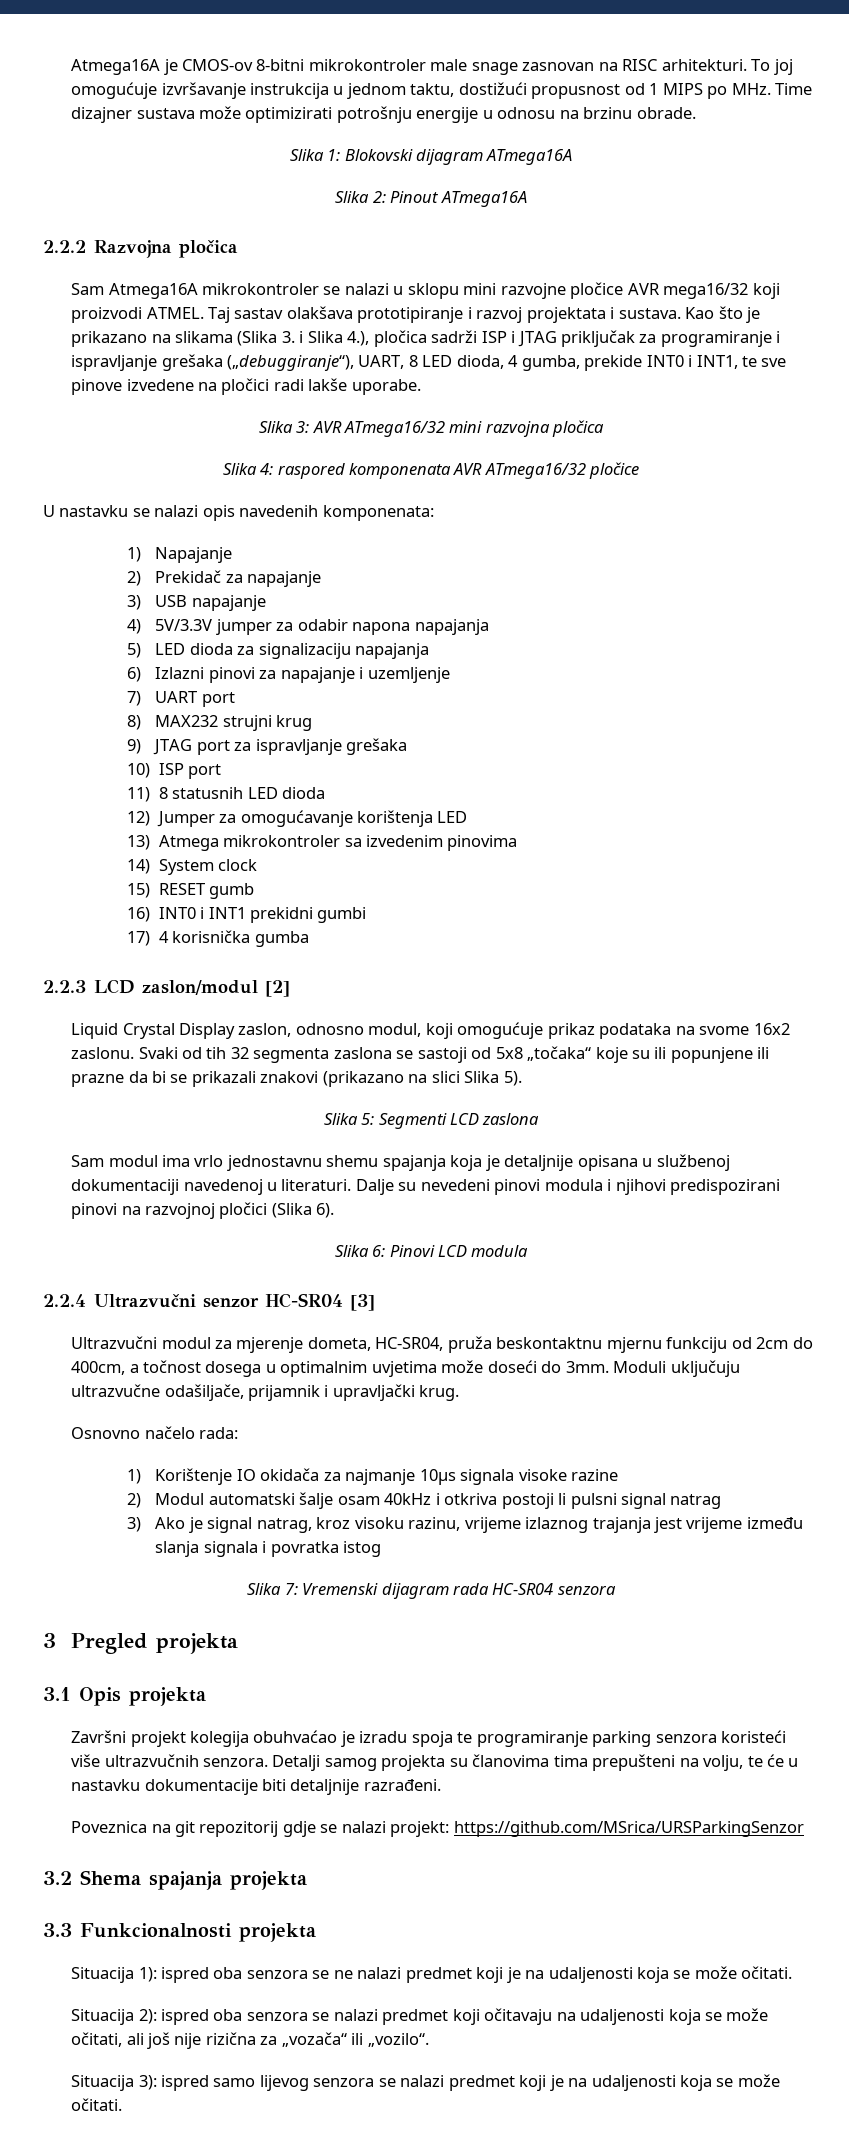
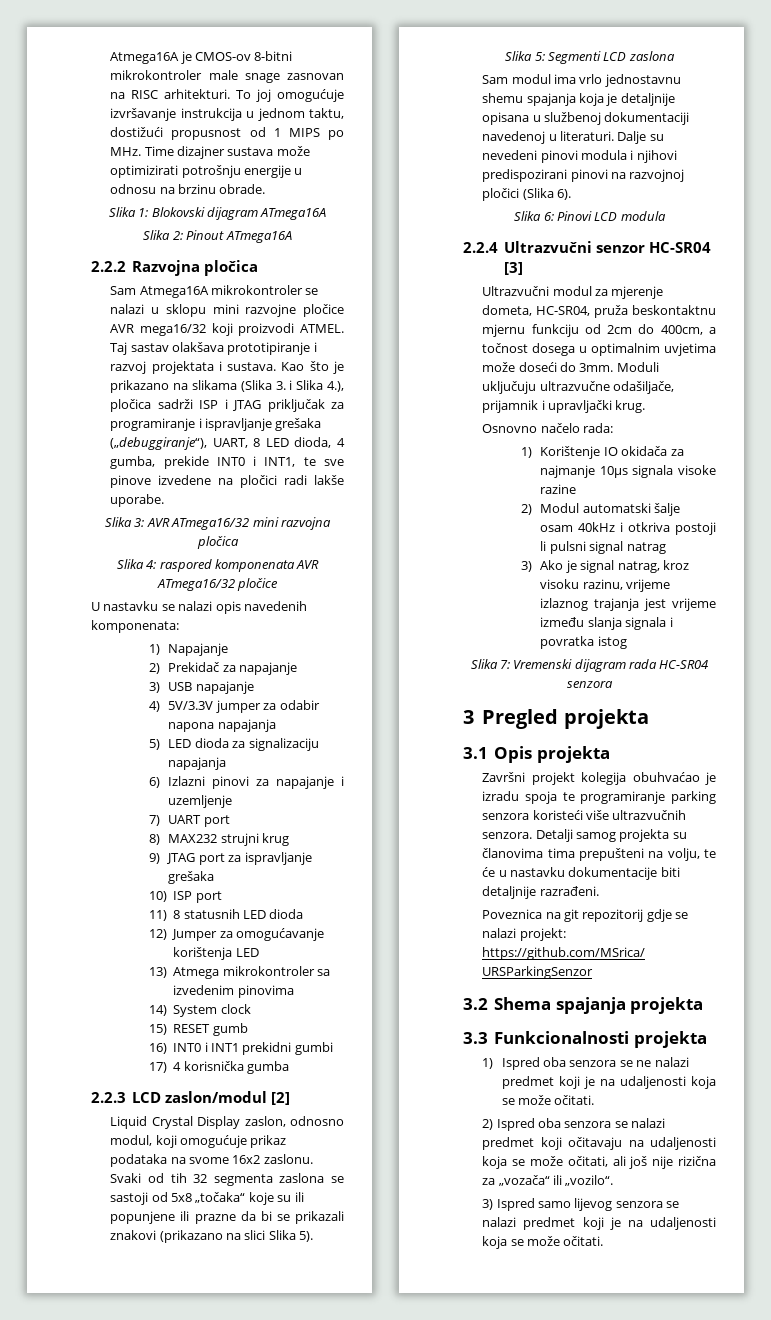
[71,1967,210,1983] Situacija 1): ispred -> [482,1057,540,1070] 1) Ispred
[71,2009,210,2025] Situacija 2): ispred -> [482,1118,535,1131] 2) Ispred
[71,2075,210,2091] Situacija 3): ispred -> [482,1198,535,1211] 3) Ispred

